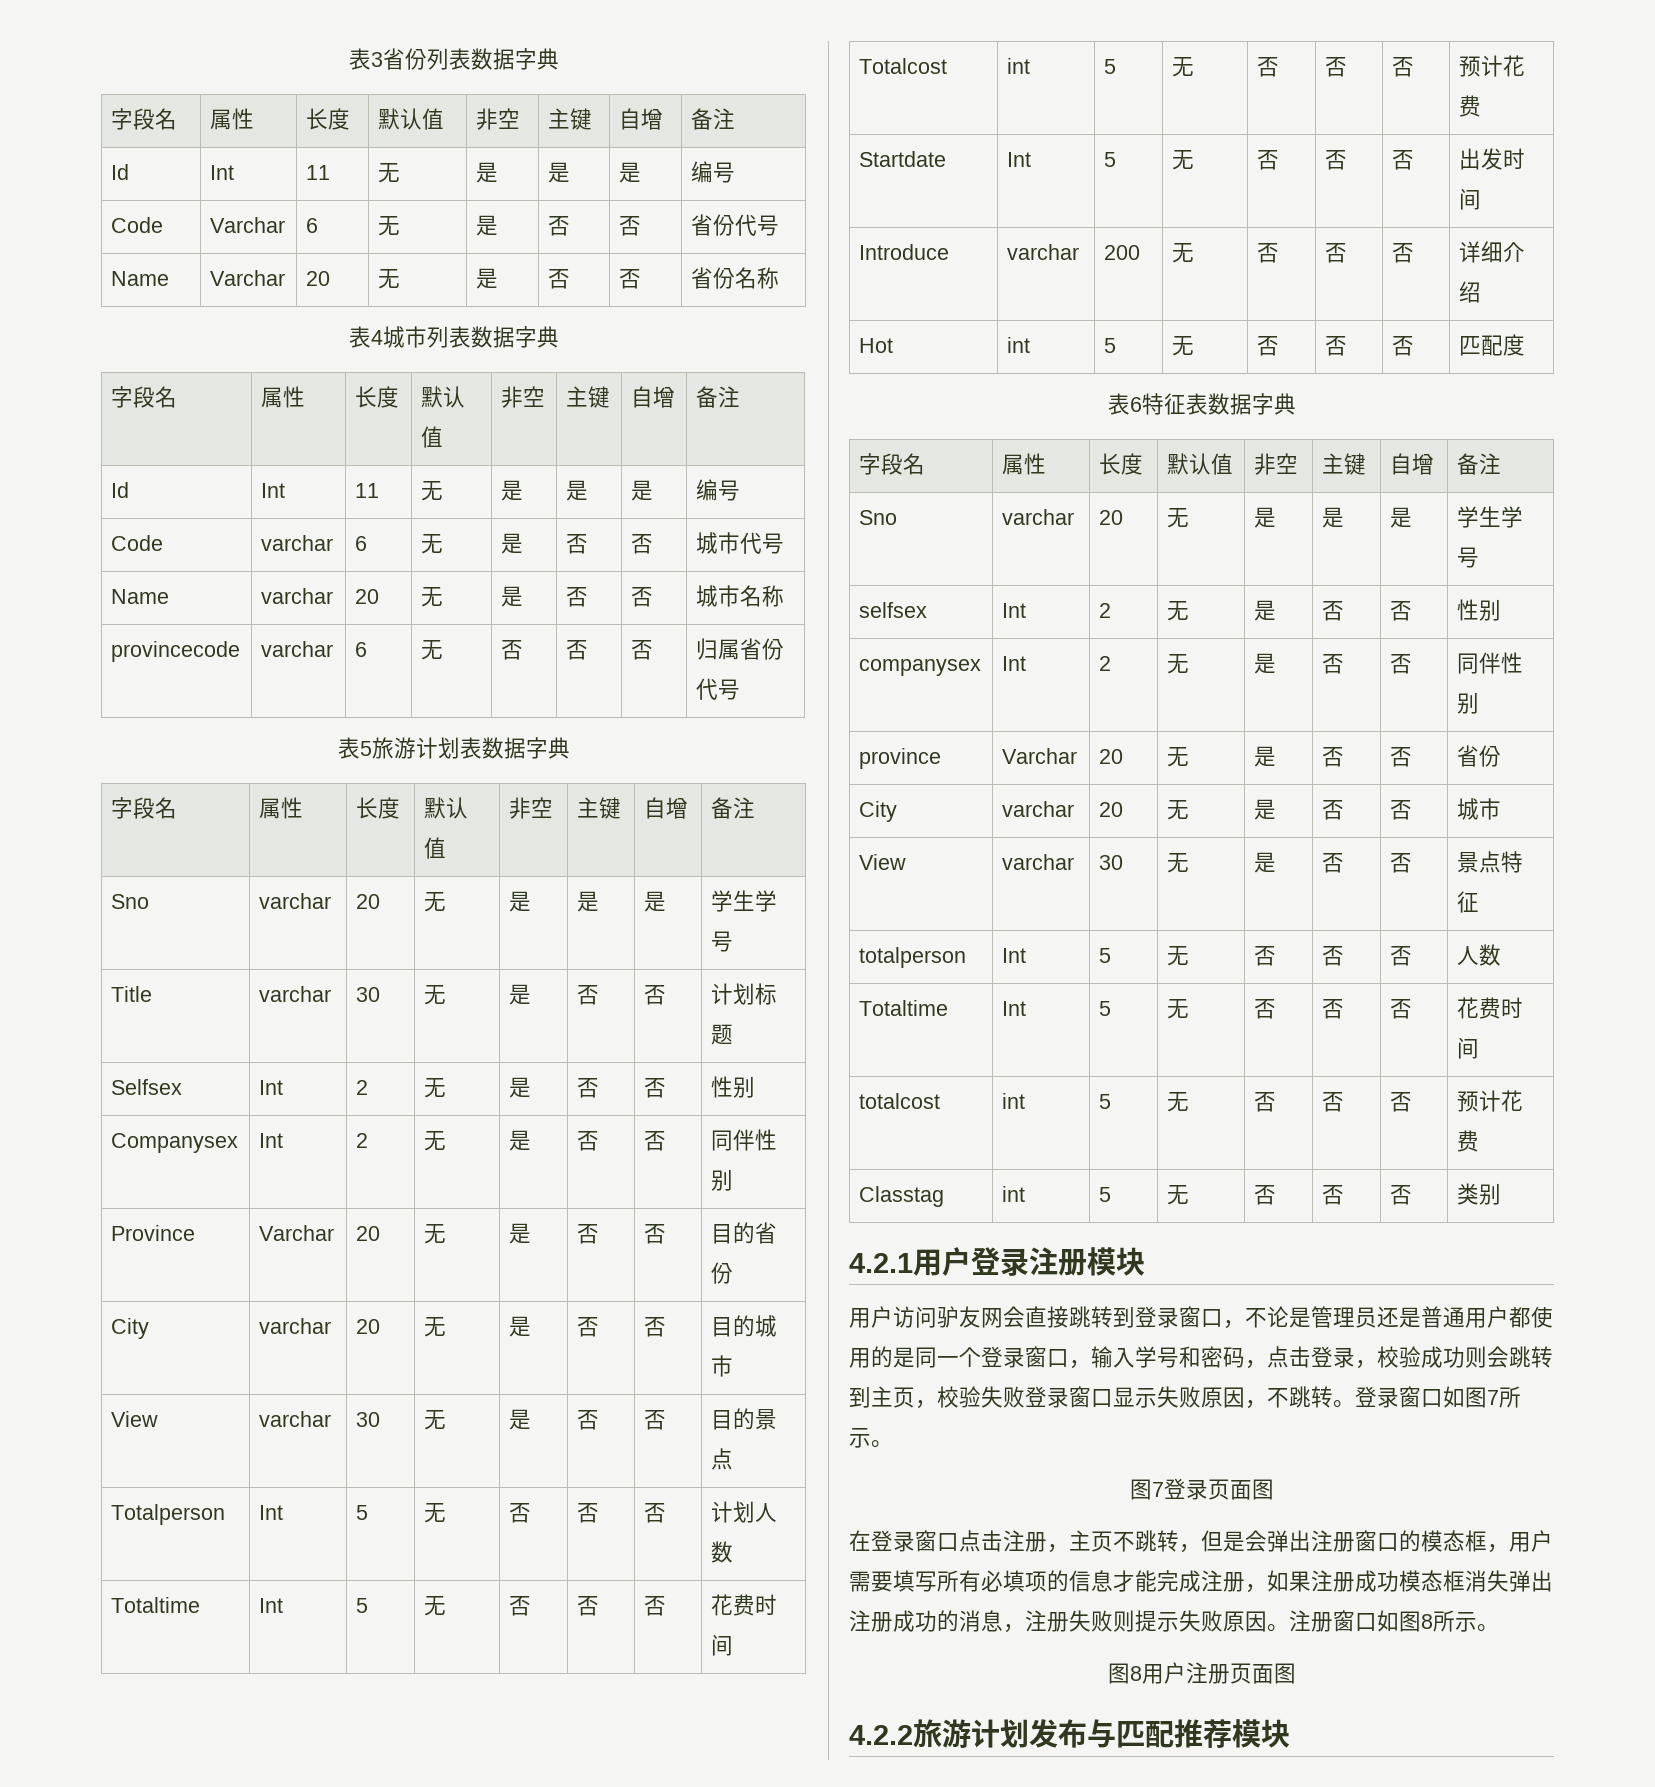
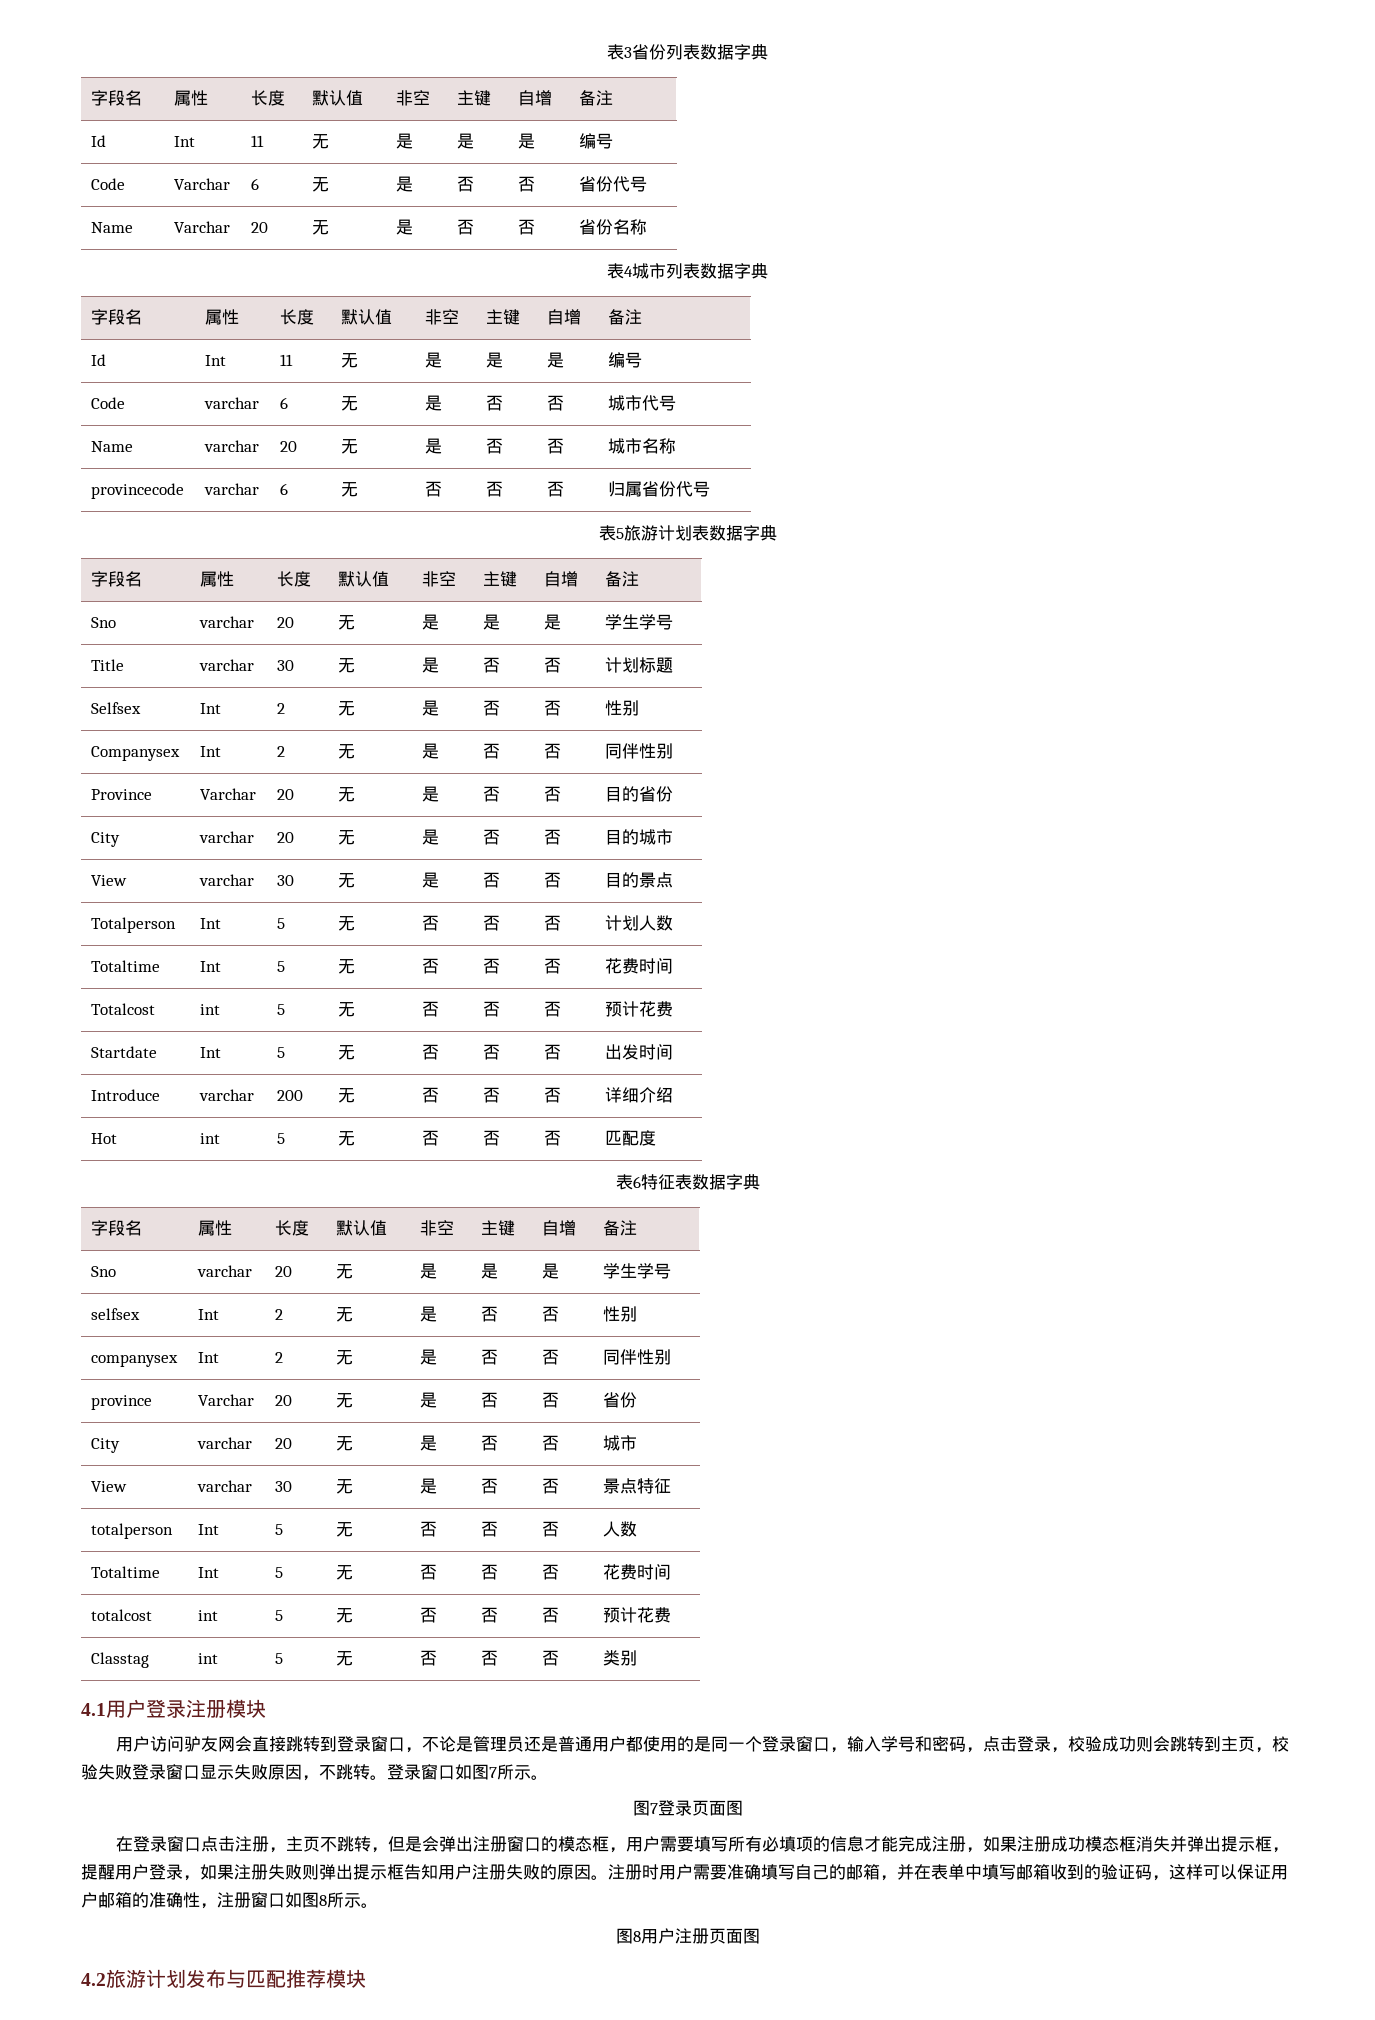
[849,1253,913,1273] 4.2.1 -> [81,1703,106,1716] 4.1
[1509,1570,1553,1592] [849,1610,1289,1633] 弹出注册成功的消息，注册失败则提示失败原因。 -> [1169,1836,1289,1853] [81,1864,1288,1881] [81,1892,217,1909] 并弹出提示框，提醒用户登录，如果注册失败则弹出提示框告知用户注册失败的原因。注册时用户需要准确填写自己的邮箱，并在表单中填写邮箱收到的验证码，这样可以保证用户邮箱的准确性，
[849,1725,913,1745] 4.2.2 -> [81,1973,106,1986] 4.2

